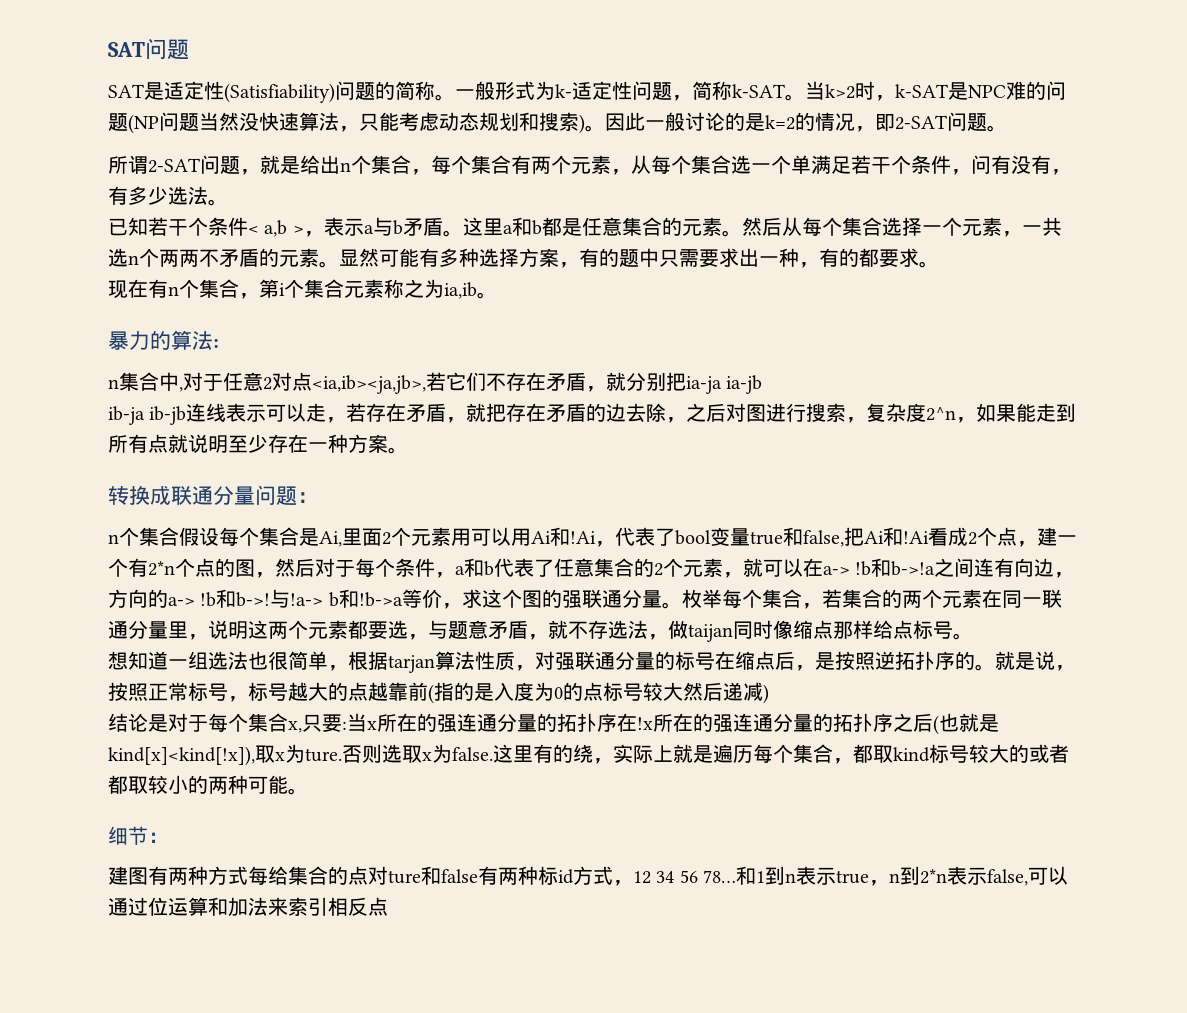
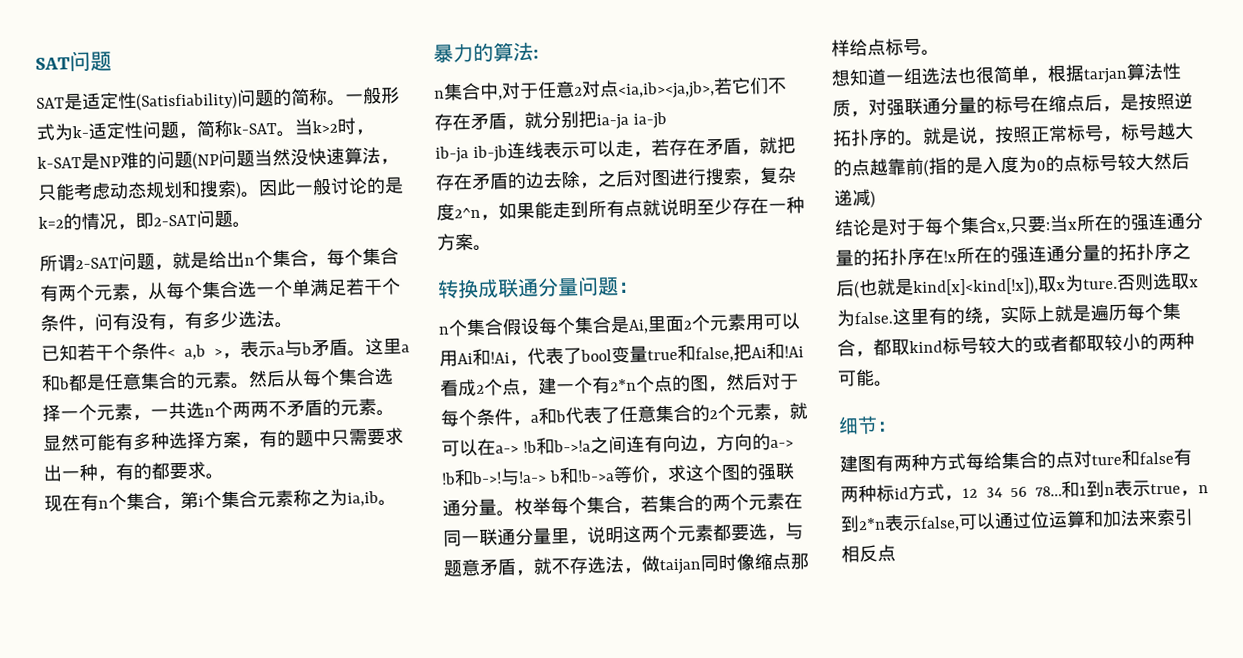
[968,85,1006,98] NPC -> [99,156,121,168] NP

